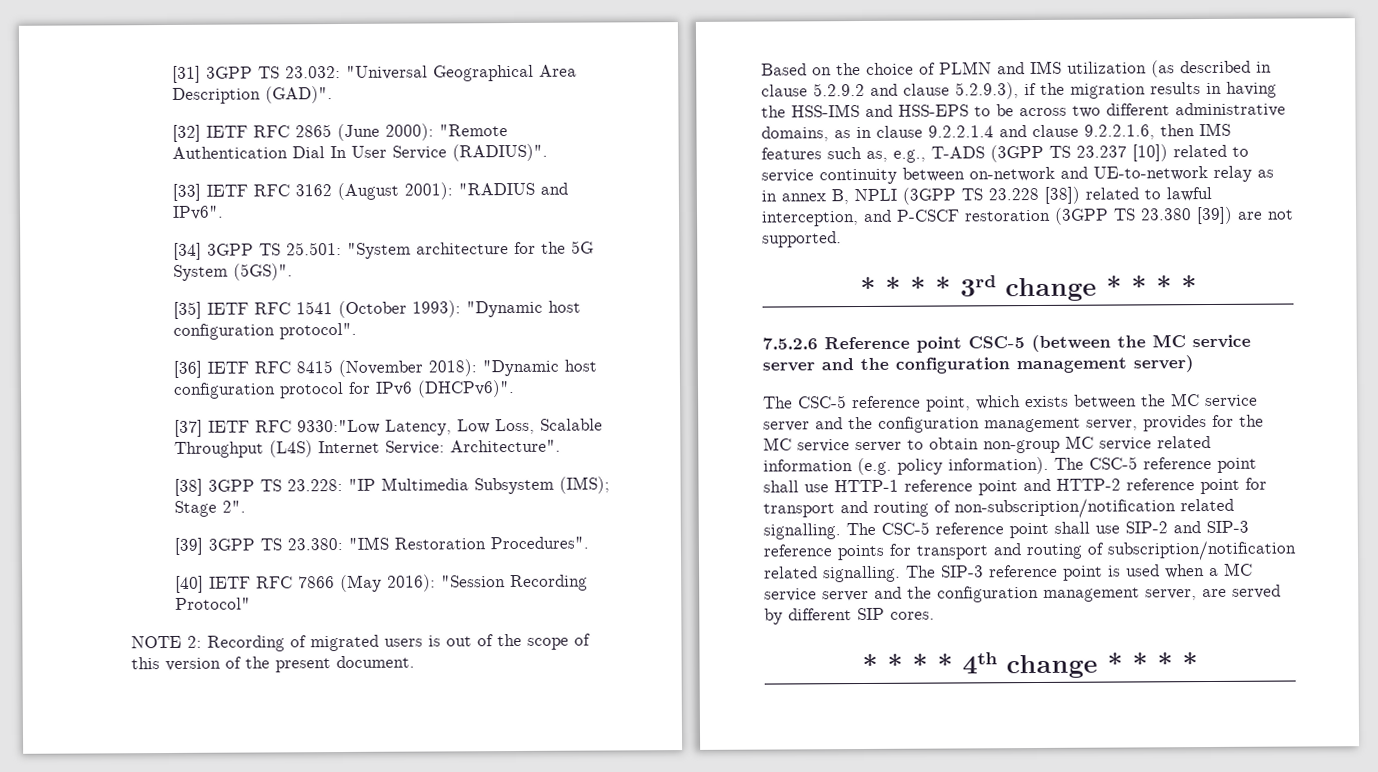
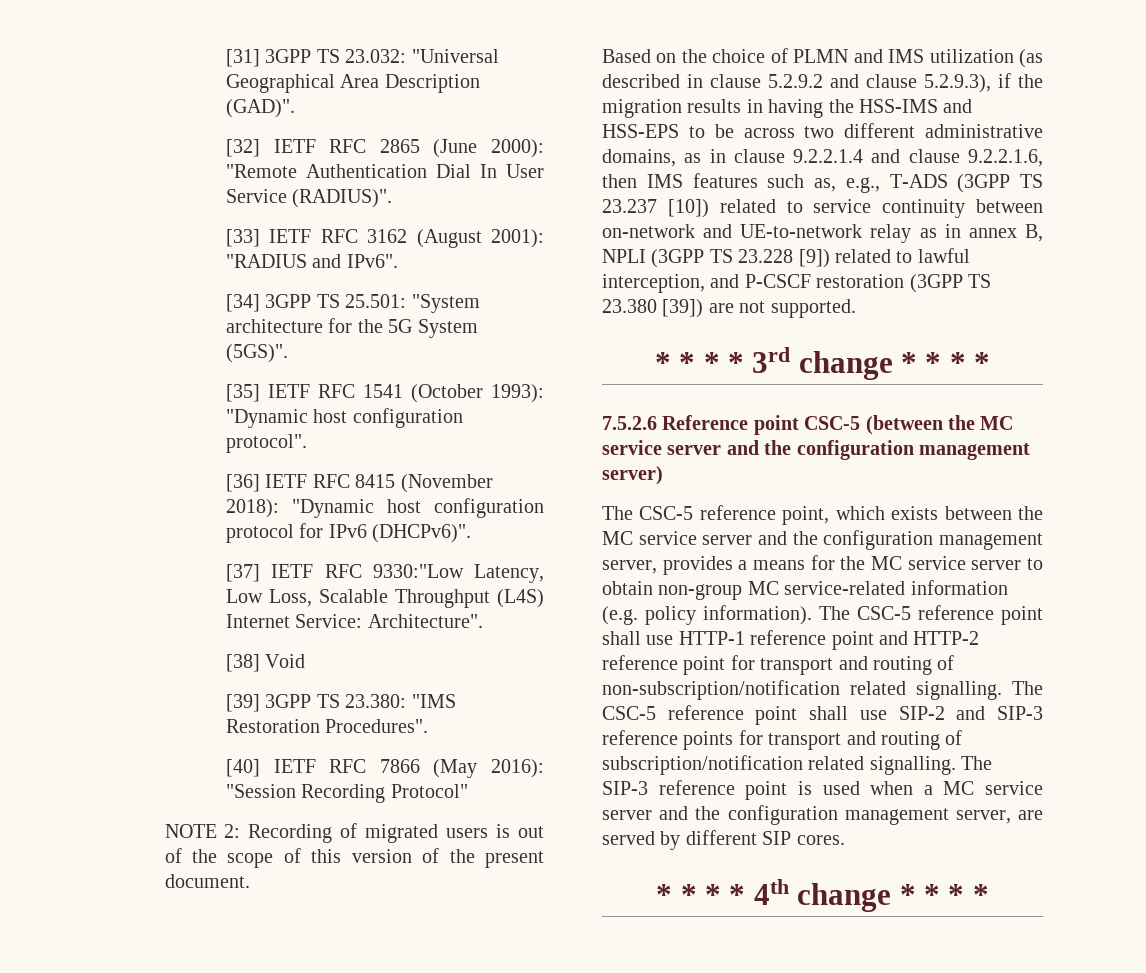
[208,476,611,495] [174,500,247,517] 3GPP TS 23.228: "IP Multimedia Subsystem (IMS); Stage 2". -> [265,654,306,668] Void
[1044,186,1080,204] [38]) -> [798,249,830,268] [9])
(1207, 423) none -> [738,560,805,570] a means
[1099,435,1211,451] service related -> [784,581,906,595] service-related

